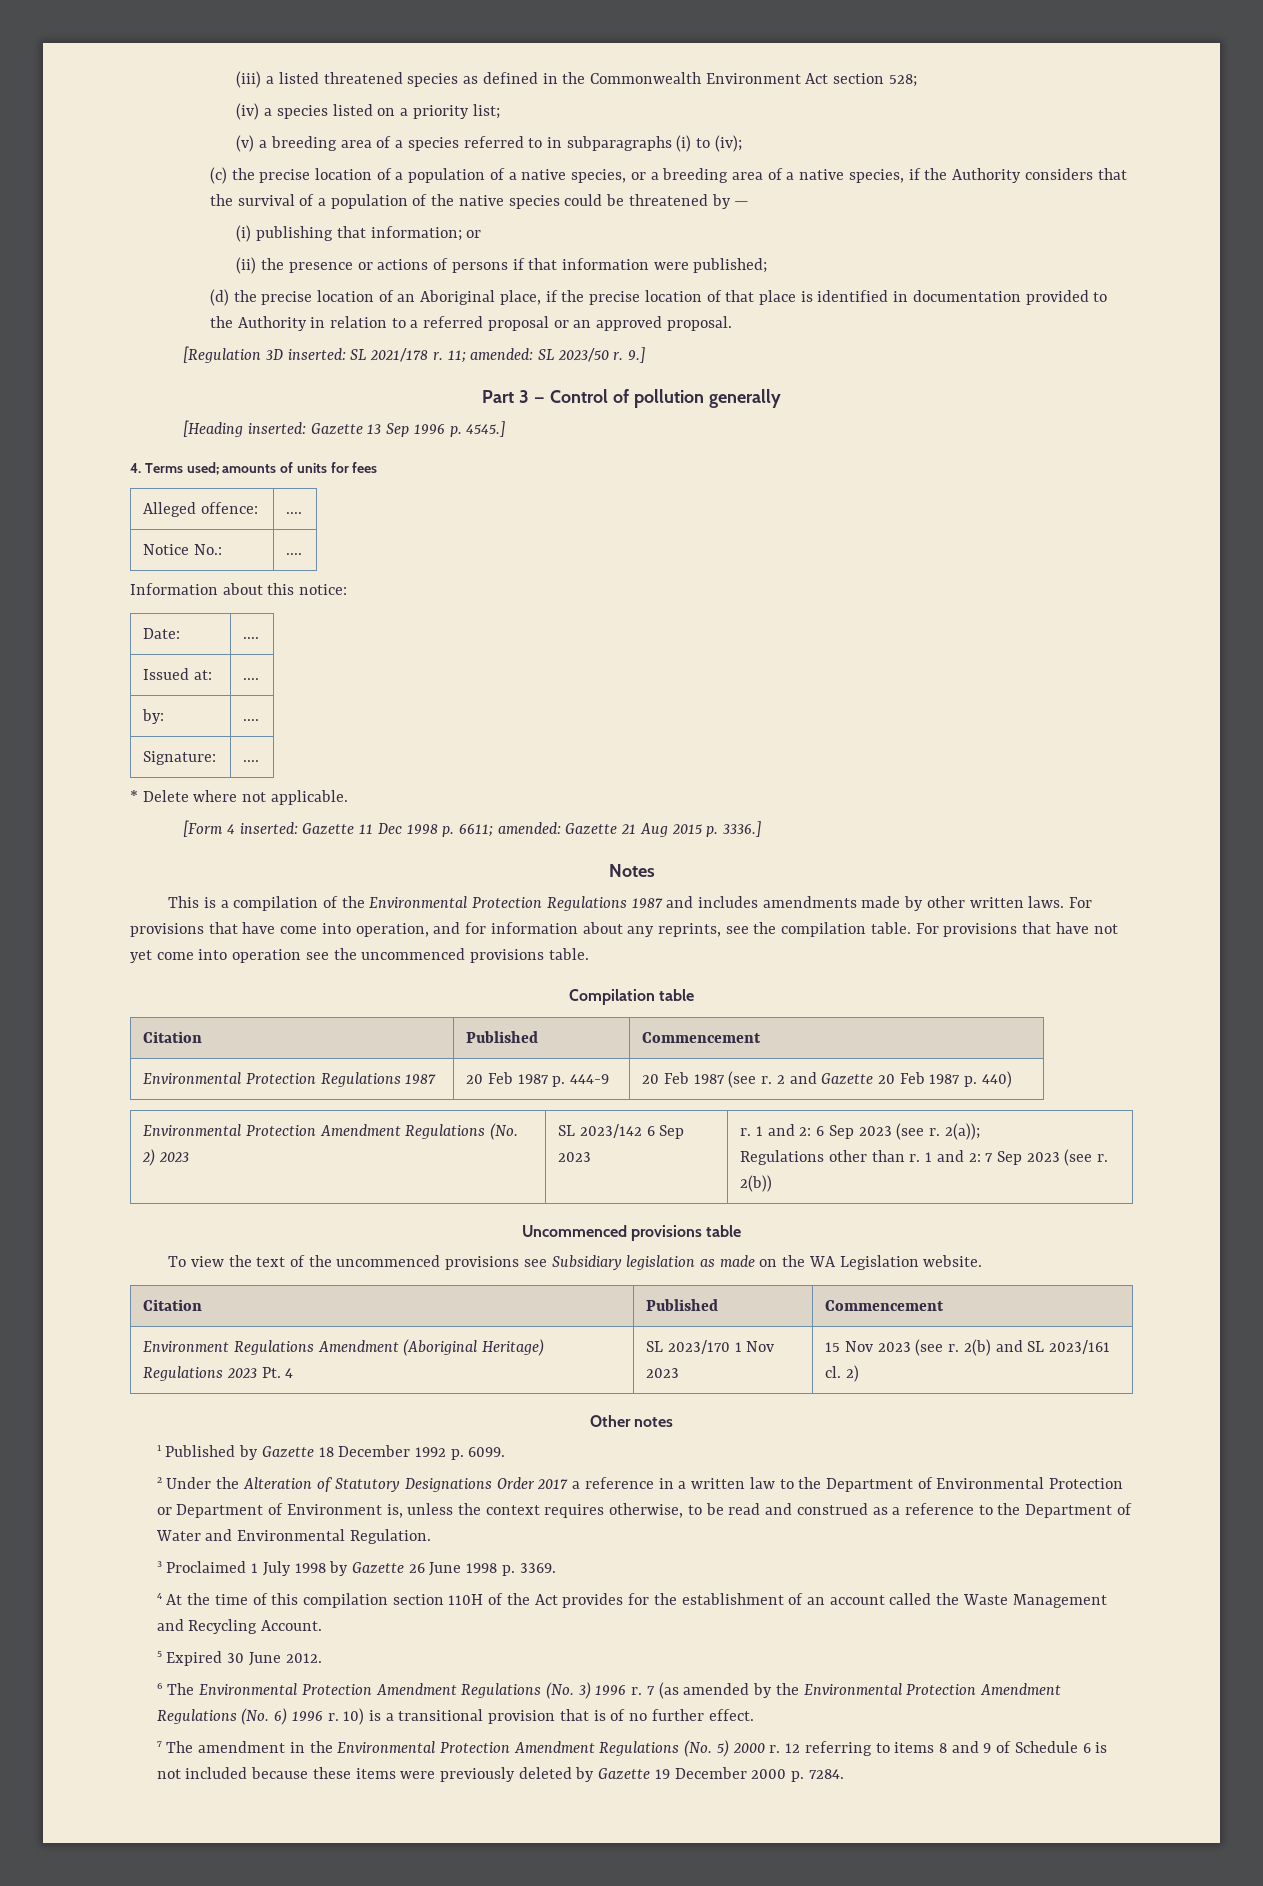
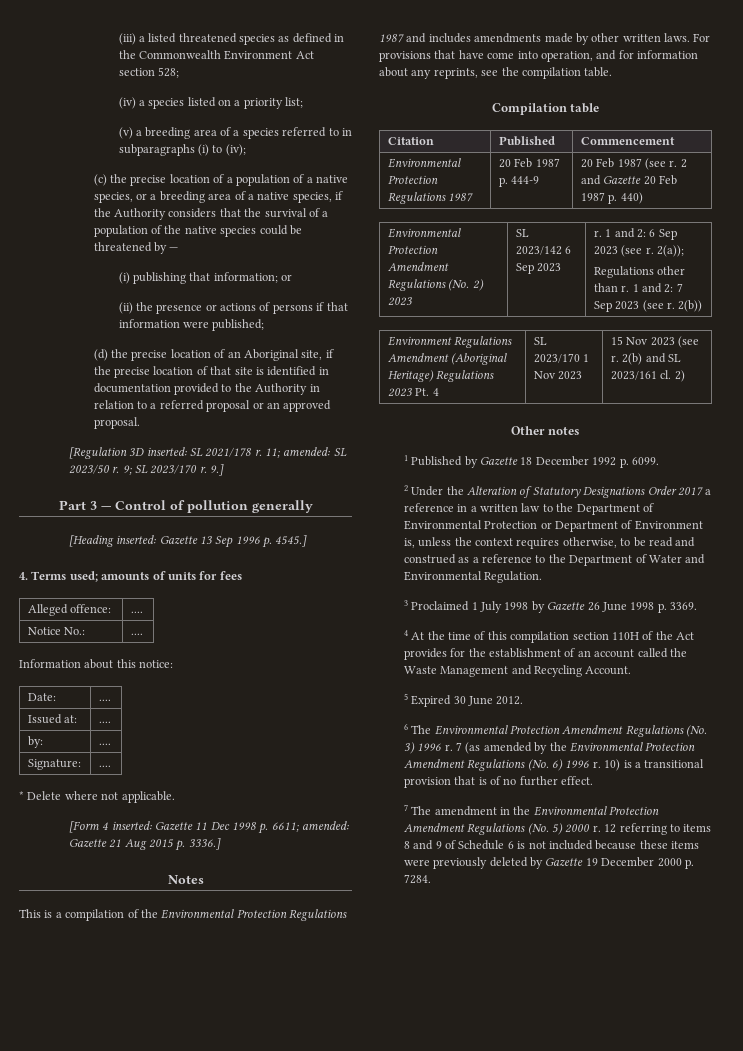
[499,290,541,305] place, -> [301,350,323,360] site,
[759,290,797,305] place -> [234,367,253,375] site
(624, 356) none -> [122,464,207,475] 9; SL 2023/170 r.
[915,922,1118,937] [130,948,589,963] For provisions that have not yet come into operation see the uncommenced provisions table. -> (613, 72) none
[521,1225,742,1241] [168,1255,983,1270] [143,1299,203,1311] [646,1299,719,1311] [825,1300,945,1311] // Uncommenced provisions table // To view the text of the uncommenced provisions see Subsidiary legislation as made on the WA Legislation website. // Citation | Published | Commencement -> (703, 306) none

